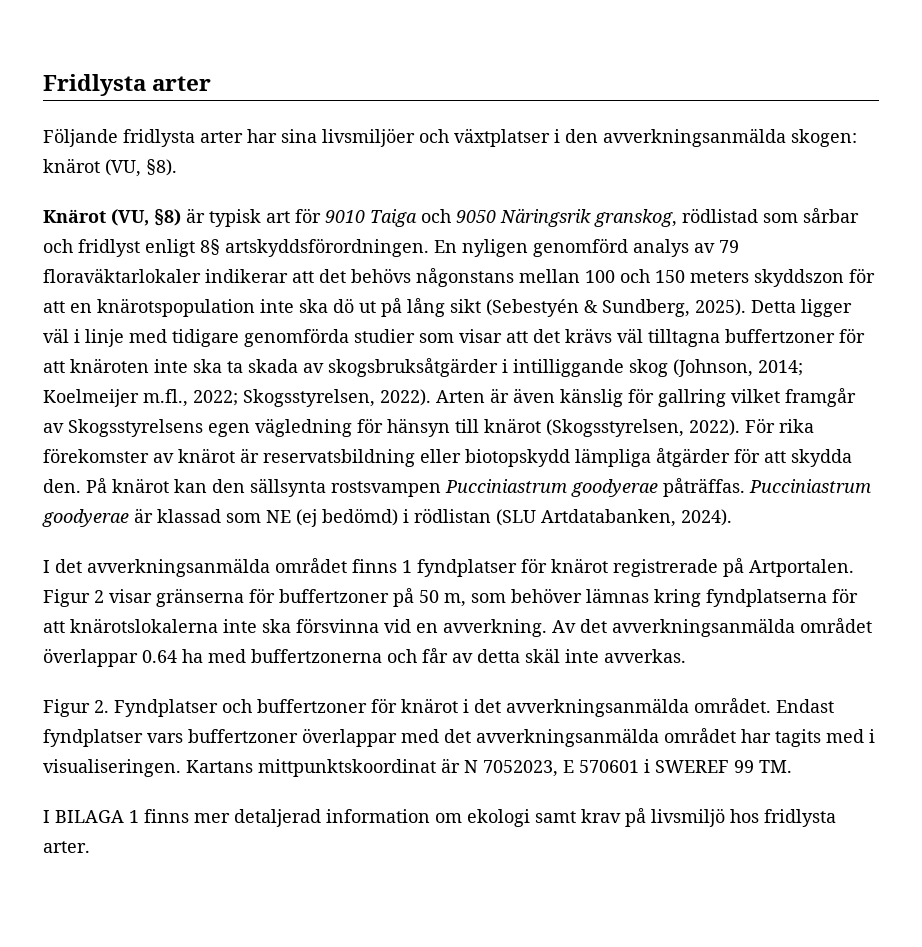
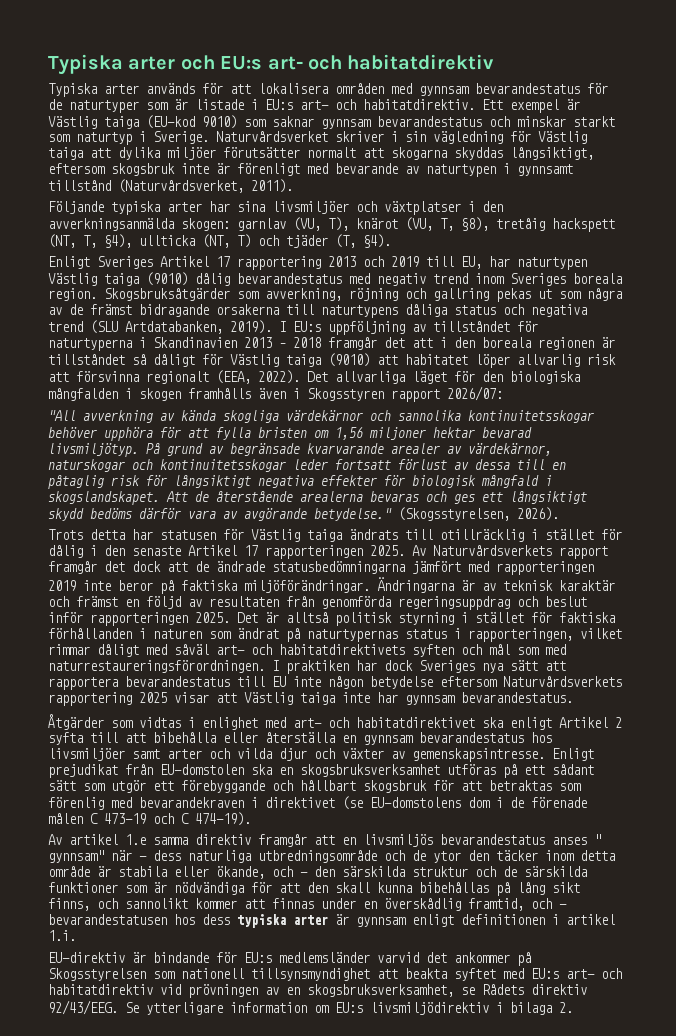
[43,74,212,96] Fridlysta arter -> [48,54,495,75] [48,83,608,97] [48,99,580,113] [48,115,615,129] [48,131,587,145] [48,147,594,160] [48,163,573,177] [48,179,293,193] Typiska arter och EU:s art- och habitatdirektiv // Typiska arter används för att lokalisera områden med gynnsam bevarandestatus för de naturtyper som är listade i EU:s art- och habitatdirektiv. Ett exempel är Västlig taiga (EU-kod 9010) som saknar gynnsam bevarandestatus och minskar starkt som naturtyp i Sverige. Naturvårdsverket skriver i sin vägledning för Västlig taiga att dylika miljöer förutsätter normalt att skogarna skyddas långsiktigt, eftersom skogsbruk inte är förenligt med bevarande av naturtypen i gynnsamt tillstånd (Naturvårdsverket, 2011).
[123,129,195,147] fridlysta -> [111,201,160,215] typiska
[43,158,177,177] [43,208,859,227] [43,238,739,257] [43,268,875,287] [43,298,852,317] [43,328,865,347] [43,358,803,377] [43,388,856,407] [43,418,814,437] [43,448,852,467] [43,478,871,497] [42,508,732,527] [43,558,854,577] [43,588,858,607] [43,618,872,637] [43,648,686,667] [43,698,834,717] [43,728,875,747] [43,758,792,777] [43,808,836,827] [43,841,90,853] knärot (VU, §8). // Knärot (VU, §8) är typisk art för 9010 Taiga och 9050 Näringsrik granskog, rödlistad som sårbar och fridlyst enligt 8§ artskyddsförordningen. En nyligen genomförd analys av 79 floraväktarlokaler indikerar att det behövs någonstans mellan 100 och 150 meters skyddszon för att en knärotspopulation inte ska dö ut på lång sikt (Sebestyén & Sundberg, 2025). Detta ligger väl i linje med tidigare genomförda studier som visar att det krävs väl tilltagna buffertzoner för att knäroten inte ska ta skada av skogsbruksåtgärder i intilliggande skog (Johnson, 2014; Koelmeijer m.fl., 2022; Skogsstyrelsen, 2022). Arten är även känslig för gallring vilket framgår av Skogsstyrelsens egen vägledning för hänsyn till knärot (Skogsstyrelsen, 2022). För rika förekomster av knärot är reservatsbildning eller biotopskydd lämpliga åtgärder för att skydda den. På knärot kan den sällsynta rostsvampen Pucciniastrum goodyerae påträffas. Pucciniastrum goodyerae är klassad som NE (ej bedömd) i rödlistan (SLU Artdatabanken, 2024). // I det avverkningsanmälda området finns 1 fyndplatser för knärot registrerade på Artportalen. Figur 2 visar gränserna för buffertzoner på 50 m, som behöver lämnas kring fyndplatserna för att knärotslokalerna inte ska försvinna vid en avverkning. Av det avverkningsanmälda området överlappar 0.64 ha med buffertzonerna och får av detta skäl inte avverkas. // Figur 2. Fyndplatser och buffertzoner för knärot i det avverkningsanmälda området. Endast fyndplatser vars buffertzoner överlappar med det avverkningsanmälda området har tagits med i visualiseringen. Kartans mittpunktskoordinat är N 7052023, E 570601 i SWEREF 99 TM. // I BILAGA 1 finns mer detaljerad information om ekologi samt krav på livsmiljö hos fridlysta arter. -> [237,217,615,232] [48,234,391,248] [48,256,587,270] [48,272,622,286] [48,288,622,302] [48,304,587,318] [48,320,538,335] [48,337,615,351] [48,353,616,368] [48,370,580,384] [48,386,503,402] [48,410,594,423] [48,426,532,441] [48,443,552,457] [48,459,566,472] [48,475,552,489] [48,491,587,505] [48,507,559,521] [48,529,622,542] [48,545,608,559] [48,561,594,575] [48,577,615,594] [48,596,587,610] [48,612,615,626] [48,628,622,642] [48,644,566,657] [48,660,566,674] [48,676,622,690] [48,692,573,706] [48,714,622,730] [48,732,552,745] [48,748,594,762] [48,764,594,778] [48,780,581,793] [48,796,587,810] [48,812,251,826] [48,834,601,847] [48,850,615,863] [48,866,587,879] [48,882,580,896] [48,898,567,911] [48,914,615,928] [48,930,76,941] [48,952,531,966] [48,968,622,981] [48,984,587,998] [48,1000,573,1015] garnlav (VU, T), knärot (VU, T, §8), tretåig hackspett (NT, T, §4), ullticka (NT, T) och tjäder (T, §4). // Enligt Sveriges Artikel 17 rapportering 2013 och 2019 till EU, har naturtypen Västlig taiga (9010) dålig bevarandestatus med negativ trend inom Sveriges boreala region. Skogsbruksåtgärder som avverkning, röjning och gallring pekas ut som några av de främst bidragande orsakerna till naturtypens dåliga status och negativa trend (SLU Artdatabanken, 2019). I EU:s uppföljning av tillståndet för naturtyperna i Skandinavien 2013 – 2018 framgår det att i den boreala regionen är tillståndet så dåligt för Västlig taiga (9010) att habitatet löper allvarlig risk att försvinna regionalt (EEA, 2022). Det allvarliga läget för den biologiska mångfalden i skogen framhålls även i Skogsstyren rapport 2026/07: // "All avverkning av kända skogliga värdekärnor och sannolika kontinuitetsskogar behöver upphöra för att fylla bristen om 1,56 miljoner hektar bevarad livsmiljötyp. På grund av begränsade kvarvarande arealer av värdekärnor, naturskogar och kontinuitetsskogar leder fortsatt förlust av dessa till en påtaglig risk för långsiktigt negativa effekter för biologisk mångfald i skogslandskapet. Att de återstående arealerna bevaras och ges ett långsiktigt skydd bedöms därför vara av avgörande betydelse." (Skogsstyrelsen, 2026). // Trots detta har statusen för Västlig taiga ändrats till otillräcklig i stället för dålig i den senaste Artikel 17 rapporteringen 2025. Av Naturvårdsverkets rapport framgår det dock att de ändrade statusbedömningarna jämfört med rapporteringen 2019 inte beror på faktiska miljöförändringar. Ändringarna är av teknisk karaktär och främst en följd av resultaten från genomförda regeringsuppdrag och beslut inför rapporteringen 2025. Det är alltså politisk styrning i stället för faktiska förhållanden i naturen som ändrat på naturtypernas status i rapporteringen, vilket rimmar dåligt med såväl art- och habitatdirektivets syften och mål som med naturrestaureringsförordningen. I praktiken har dock Sveriges nya sätt att rapportera bevarandestatus till EU inte någon betydelse eftersom Naturvårdsverkets rapportering 2025 visar att Västlig taiga inte har gynnsam bevarandestatus. // Åtgärder som vidtas i enlighet med art- och habitatdirektivet ska enligt Artikel 2 syfta till att bibehålla eller återställa en gynnsam bevarandestatus hos livsmiljöer samt arter och vilda djur och växter av gemenskapsintresse. Enligt prejudikat från EU-domstolen ska en skogsbruksverksamhet utföras på ett sådant sätt som utgör ett förebyggande och hållbart skogsbruk för att betraktas som förenlig med bevarandekraven i direktivet (se EU-domstolens dom i de förenade målen C 473-19 och C 474-19). // Av artikel 1.e samma direktiv framgår att en livsmiljös bevarandestatus anses " gynnsam" när — dess naturliga utbredningsområde och de ytor den täcker inom detta område är stabila eller ökande, och — den särskilda struktur och de särskilda funktioner som är nödvändiga för att den skall kunna bibehållas på lång sikt finns, och sannolikt kommer att finnas under en överskådlig framtid, och — bevarandestatusen hos dess typiska arter är gynnsam enligt definitionen i artikel 1.i. // EU-direktiv är bindande för EU:s medlemsländer varvid det ankommer på Skogsstyrelsen som nationell tillsynsmyndighet att beakta syftet med EU:s art- och habitatdirektiv vid prövningen av en skogsbruksverksamhet, se Rådets direktiv 92/43/EEG. Se ytterligare information om EU:s livsmiljödirektiv i bilaga 2.

